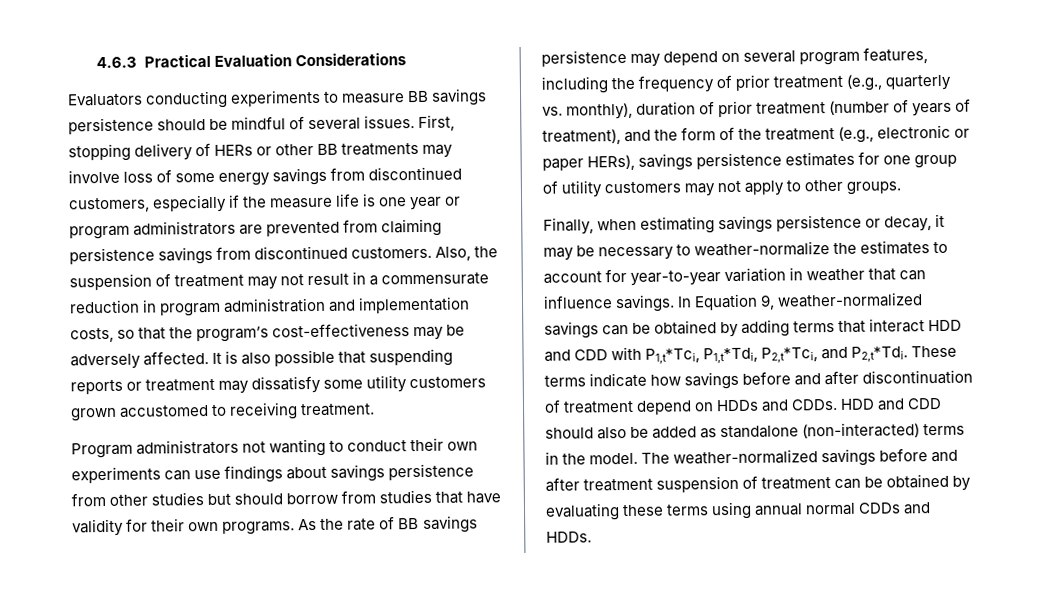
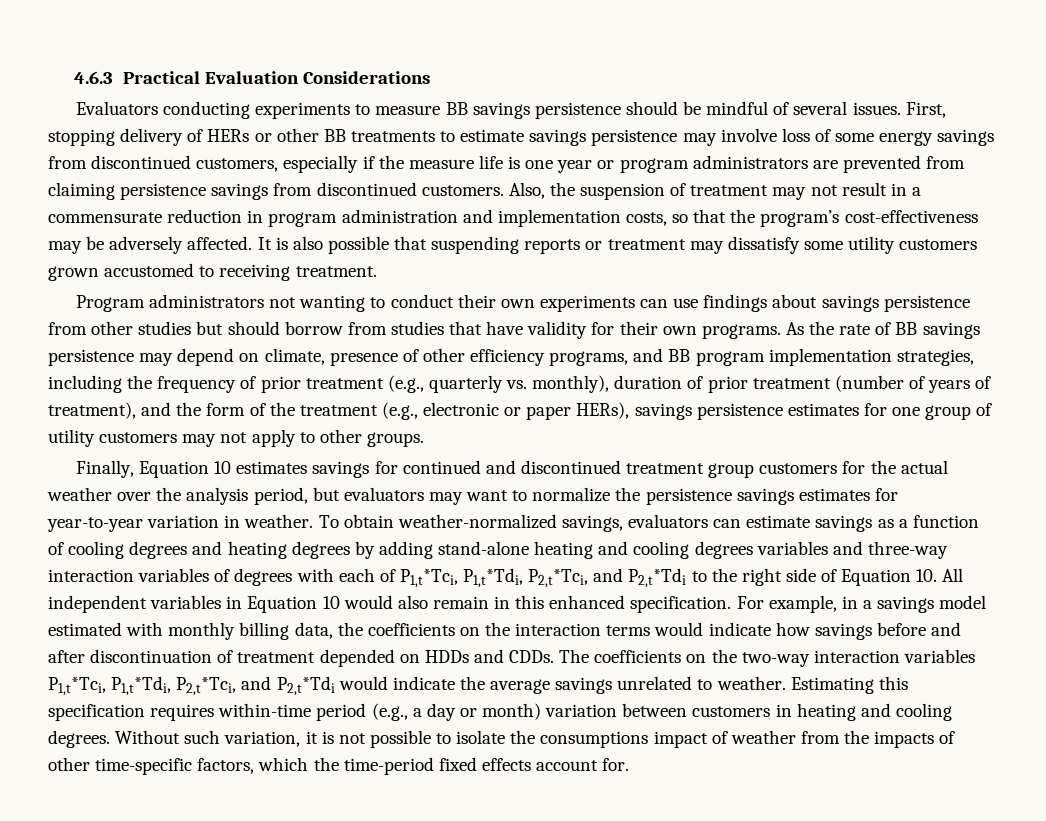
(420, 149) none -> [440,129,678,146] to estimate savings persistence
[743,47,929,66] several program features, -> [264,348,974,366] climate, presence of other efficiency programs, and BB program implementation strategies,
[597,213,946,234] [543,240,949,261] [543,267,927,286] [543,292,924,313] [544,318,963,339] [544,345,958,364] [544,375,586,387] when estimating savings persistence or decay, it may be necessary to weather-normalize the estimates to account for year-to-year variation in weather that can influence savings. In Equation 9, weather-normalized savings can be obtained by adding terms that interact HDD and CDD with P1,t*Tci, P1,t*Tdi, P2,t*Tci, and P2,t*Tdi. These terms -> [138,460,948,478] [47,487,898,505] [47,514,979,532] [48,541,948,559] [48,568,964,588] [48,595,987,613] [48,622,704,640] Equation 10 estimates savings for continued and discontinued treatment group customers for the actual weather over the analysis period, but evaluators may want to normalize the persistence savings estimates for year-to-year variation in weather. To obtain weather-normalized savings, evaluators can estimate savings as a function of cooling degrees and heating degrees by adding stand-alone heating and cooling degrees variables and three-way interaction variables of degrees with each of P1,t*Tci, P1,t*Tdi, P2,t*Tci, and P2,t*Tdi to the right side of Equation 10. All independent variables in Equation 10 would also remain in this enhanced specification. For example, in a savings model estimated with monthly billing data, the coefficients on the interaction terms would
[636,400,693,415] depend -> [319,649,395,667] depended
[840,397,943,411] [545,422,966,440] [545,448,959,467] [545,473,972,493] [545,501,932,521] [546,531,592,543] HDD and CDD should also be added as standalone (non-interacted) terms in the model. The weather-normalized savings before and after treatment suspension of treatment can be obtained by evaluating these terms using annual normal CDDs and HDDs. -> [559,649,975,667] [48,676,908,696] [48,703,952,721] [48,730,956,748] [48,757,630,775] The coefficients on the two-way interaction variables P1,t*Tci, P1,t*Tdi, P2,t*Tci, and P2,t*Tdi would indicate the average savings unrelated to weather. Estimating this specification requires within-time period (e.g., a day or month) variation between customers in heating and cooling degrees. Without such variation, it is not possible to isolate the consumptions impact of weather from the impacts of other time-specific factors, which the time-period fixed effects account for.

